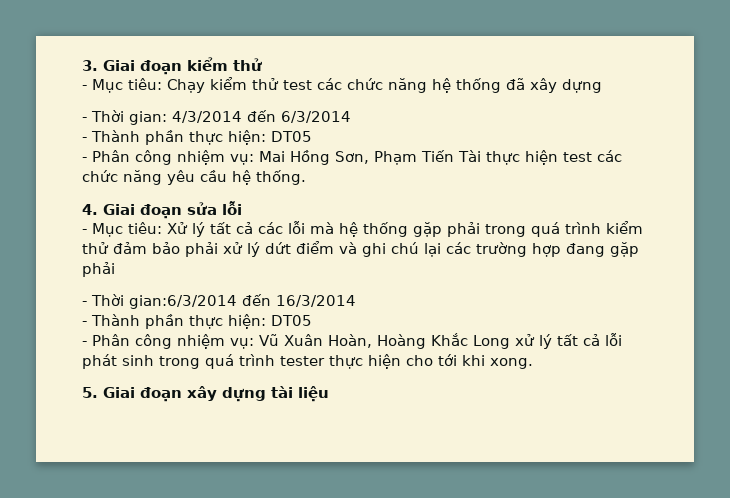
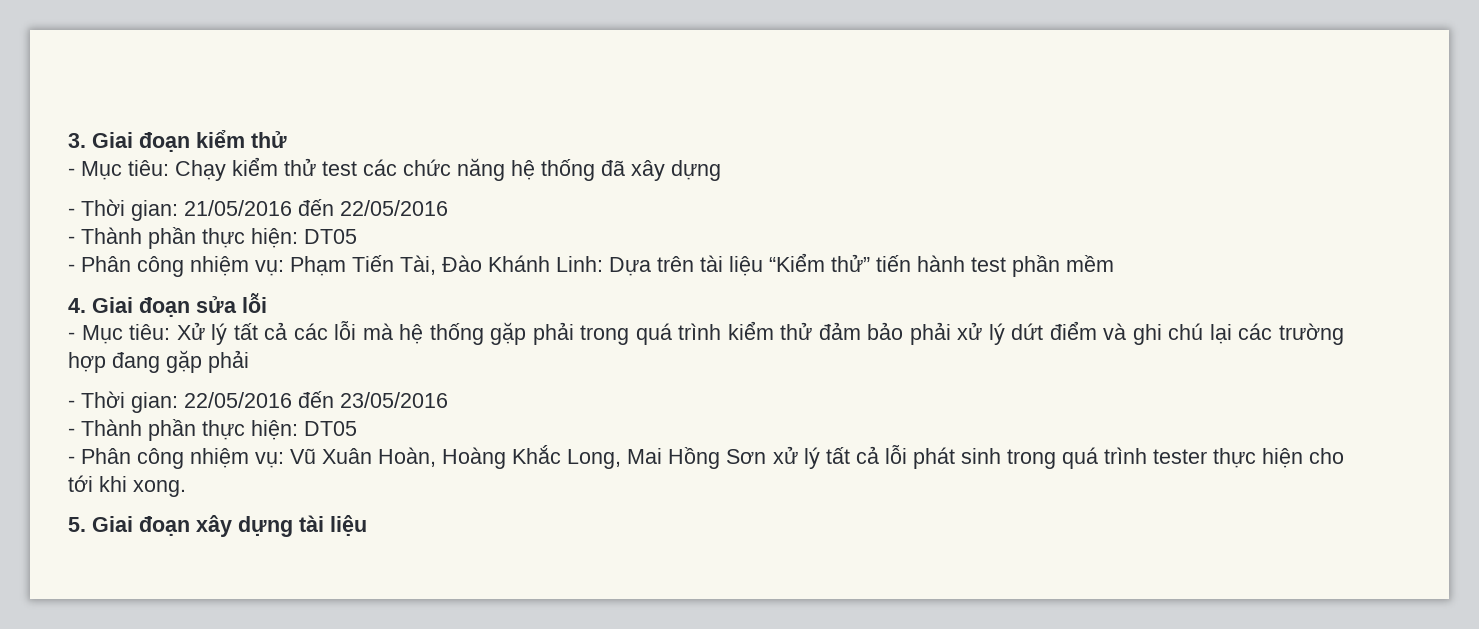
[172,110,351,123] 4/3/2014 đến 6/3/2014 -> [184,199,448,216] 21/05/2016 đến 22/05/2016
[259,150,622,165] [82,170,306,185] Mai Hồng Sơn, Phạm Tiến Tài thực hiện test các chức năng yêu cầu hệ thống. -> [290,253,1114,277] Phạm Tiến Tài, Đào Khánh Linh: Dựa trên tài liệu “Kiểm thử” tiến hành test phần mềm
[129,294,356,309] gian:6/3/2014 đến 16/3/2014 -> [131,391,448,413] gian: 22/05/2016 đến 23/05/2016
[473,335,510,349] Long -> [567,447,767,469] Long, Mai Hồng Sơn

